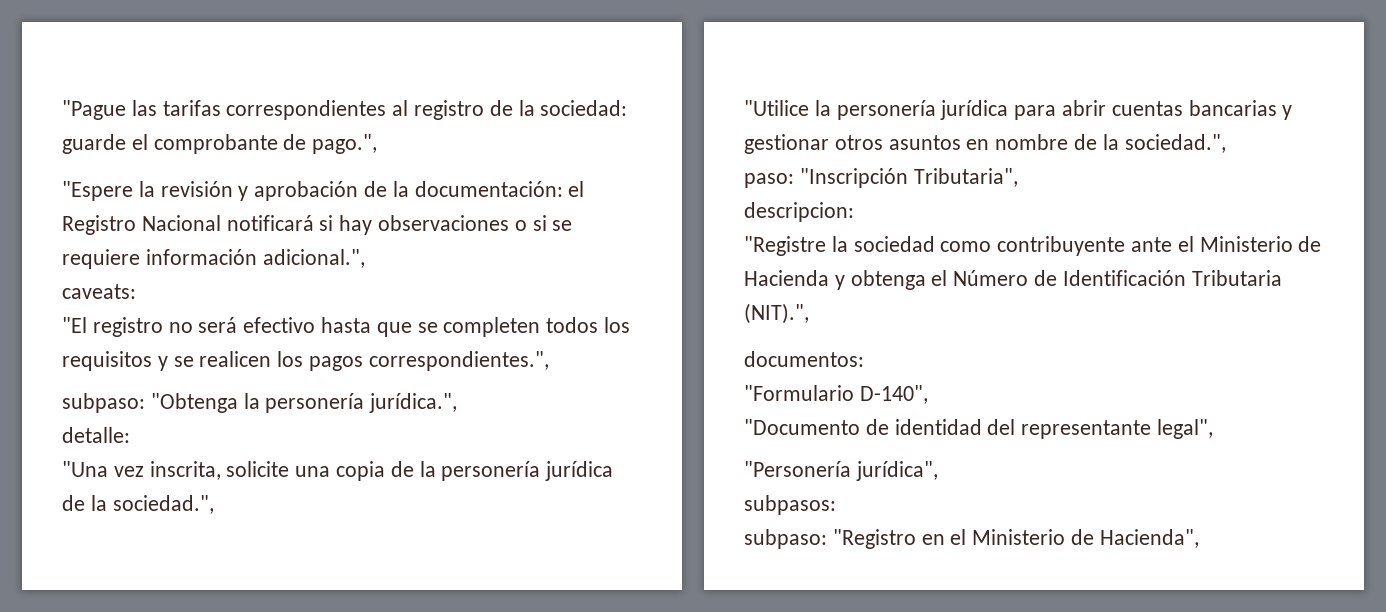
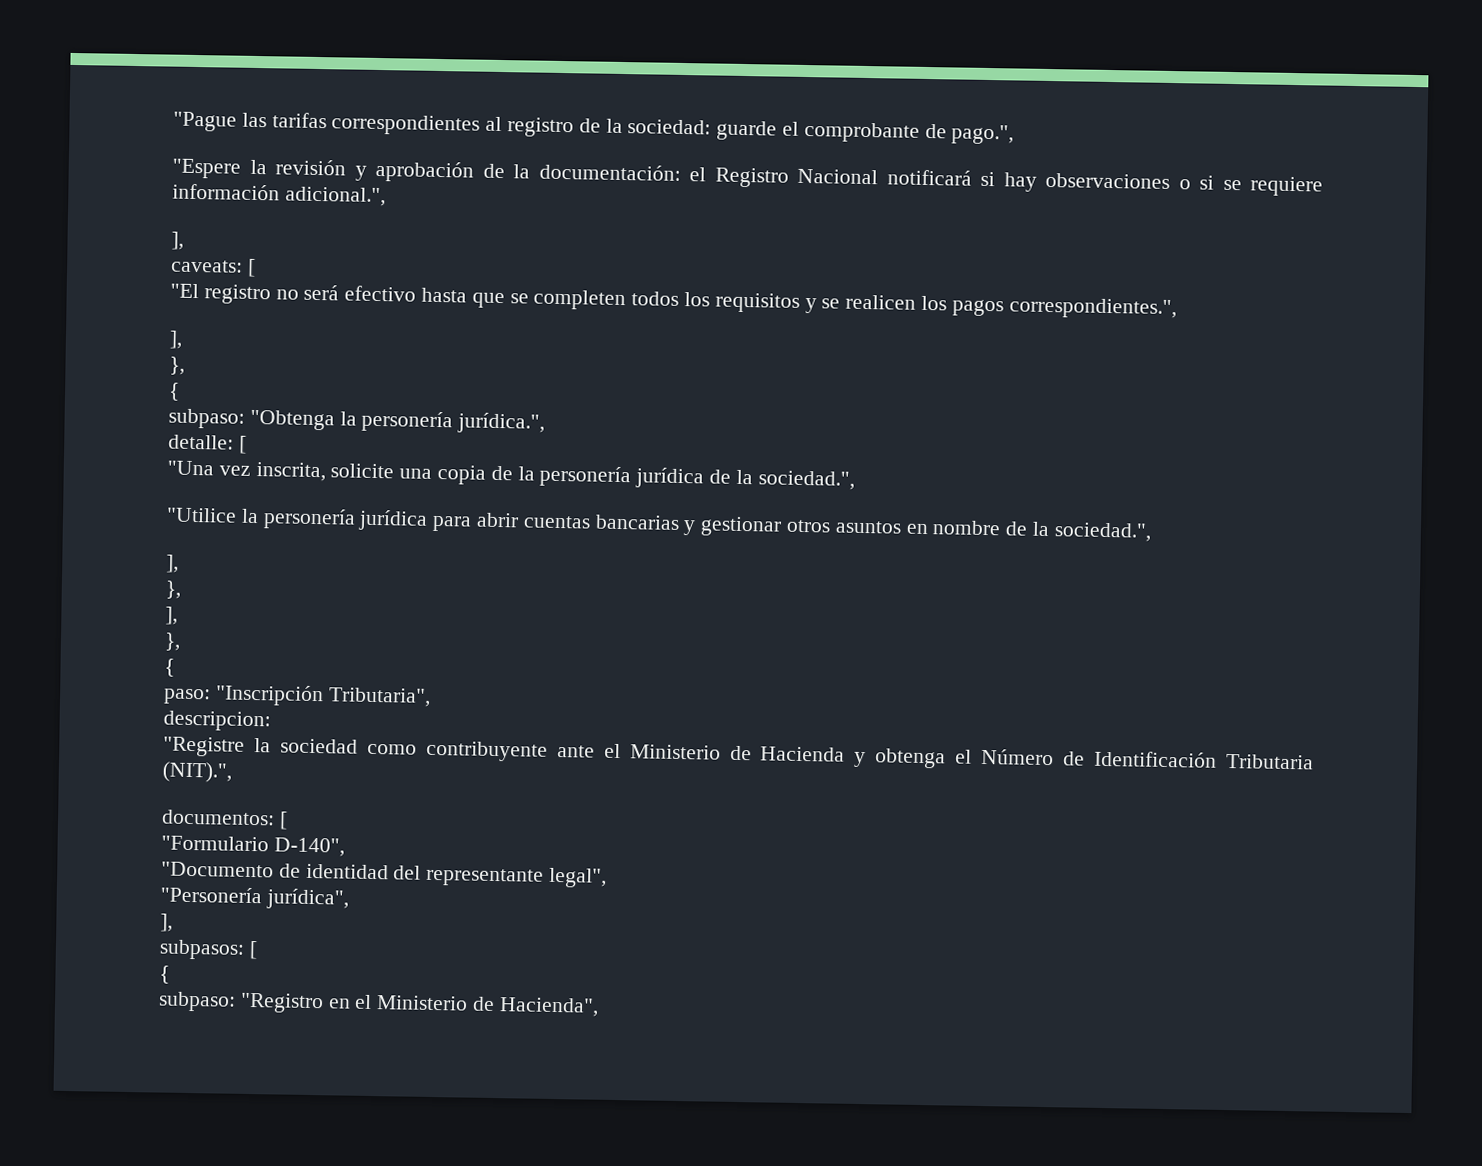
(365, 258) none -> [171,231,184,250] // ],
(136, 291) none -> [246,258,256,277] [
(549, 361) none -> [169,330,183,349] [169,356,185,375] [168,382,180,401] // ], // }, // {
(130, 435) none -> [238,435,247,454] [
(1226, 143) none -> [166,554,179,573] [165,580,181,599] [165,606,178,625] [164,632,181,651] [164,658,175,677] // ], // }, // ], // }, // {
(864, 359) none -> [278,811,288,830] [
(938, 471) none -> [160,913,173,932] // ],
(836, 505) none -> [248,940,258,960] [159,965,170,984] [ // {

